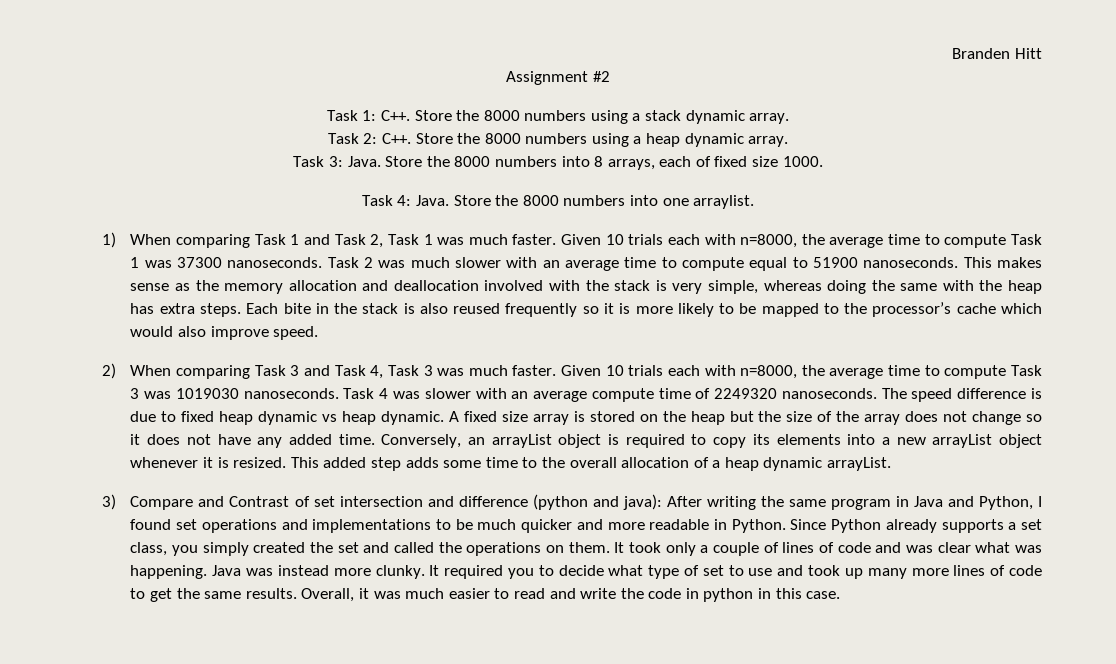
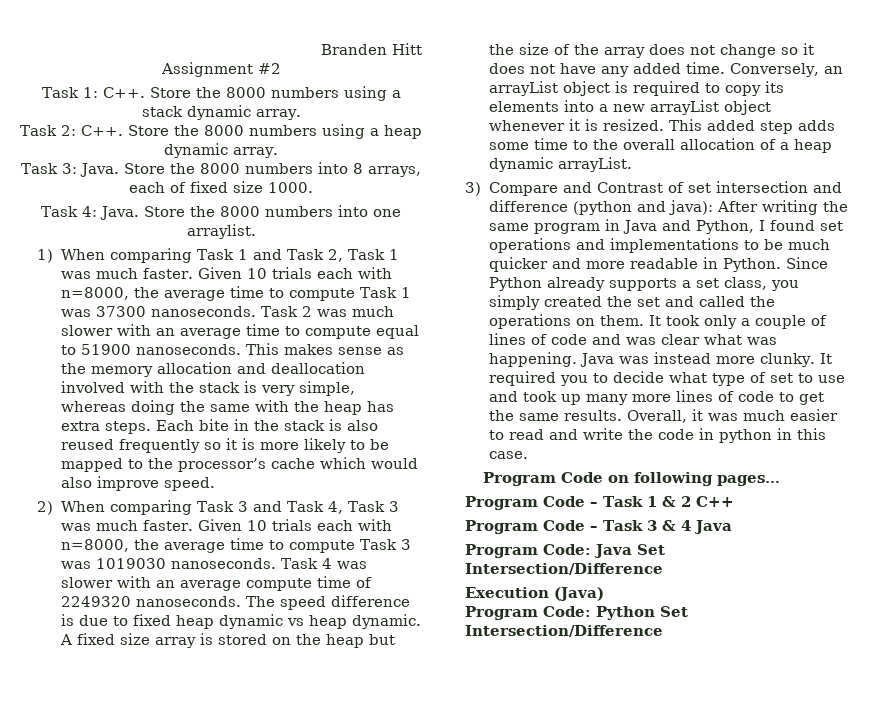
(841, 595) none -> [482,472,780,486] [465,496,735,510] [465,520,733,534] [465,544,666,558] [465,563,664,575] [465,587,605,601] [465,606,689,620] [465,625,664,637] // Program Code on following pages… // Program Code – Task 1 & 2 C++ // Program Code – Task 3 & 4 Java // Program Code: Java Set Intersection/Difference // Execution (Java) // Program Code: Python Set Intersection/Difference

